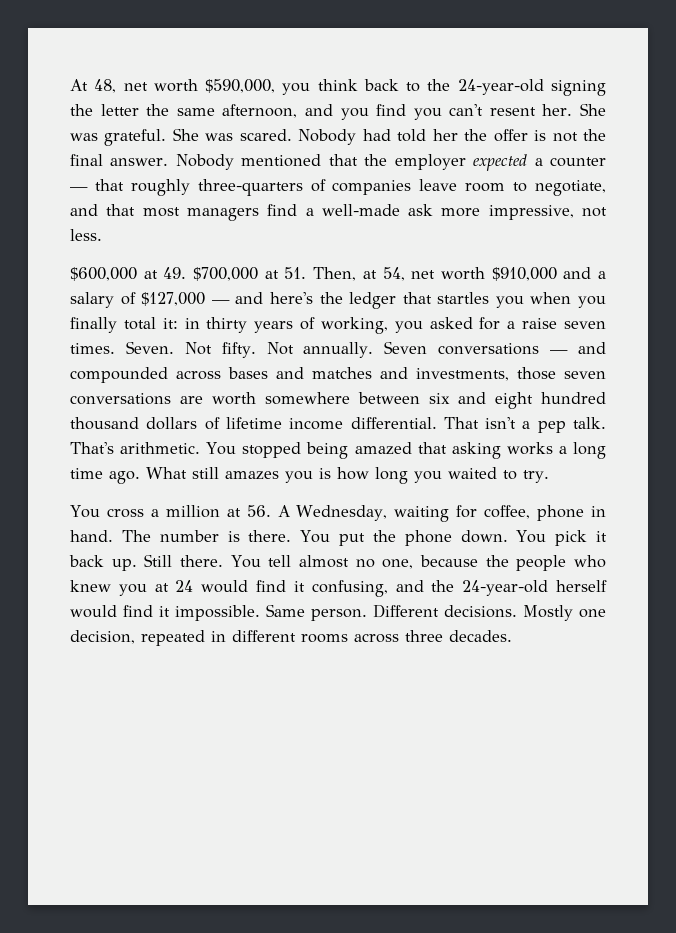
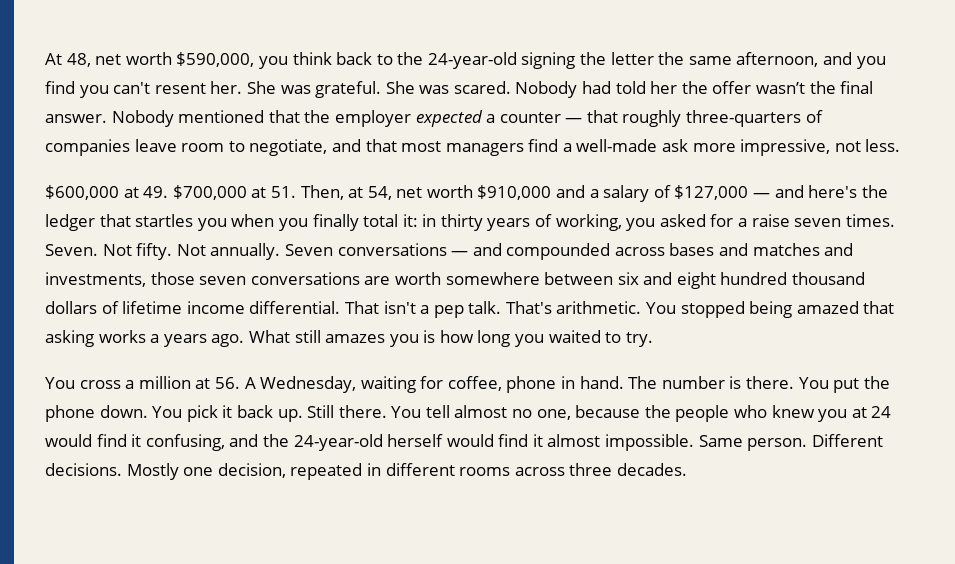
[534,130,578,142] is not -> [756,82,806,94] wasn’t
[573,442,606,459] [70,468,103,479] long time -> [163,334,207,347] years
(170, 611) none -> [547,434,601,447] almost

